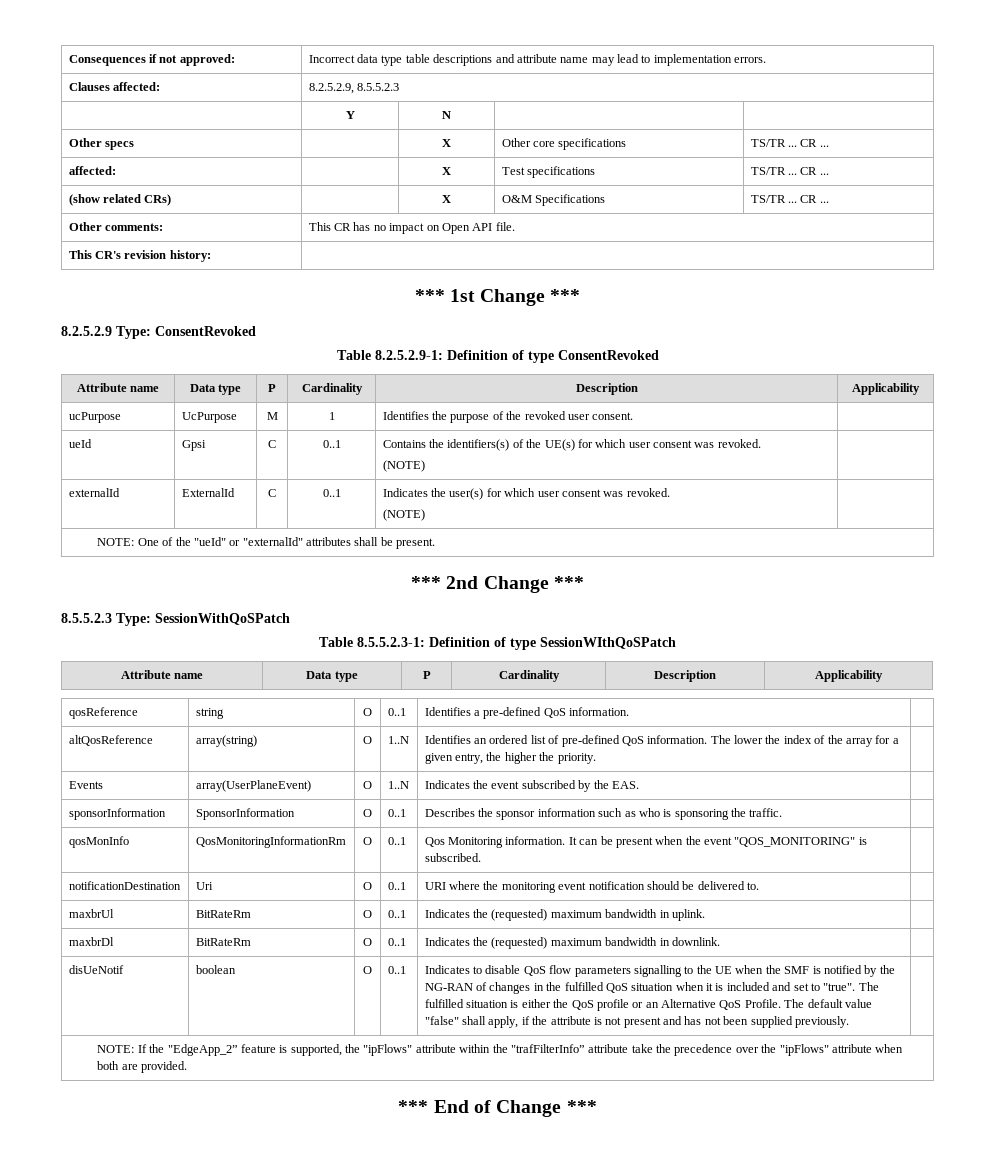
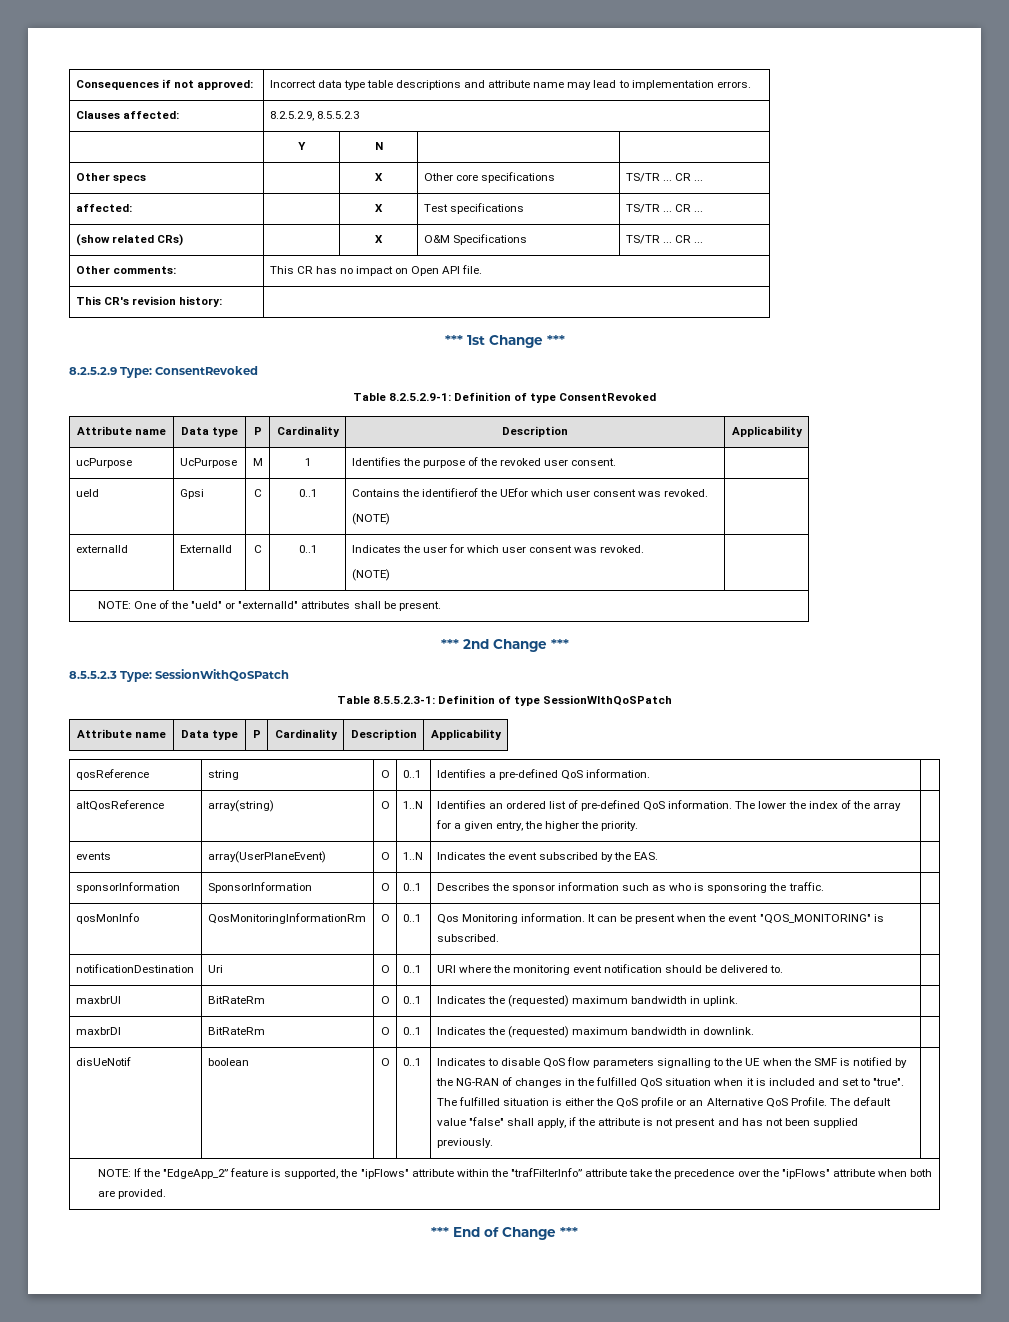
[447,439,593,451] identifiers(s) of the UE(s) for -> [421,488,528,497] identifierof the UEfor
[449,488,484,500] user(s) -> [422,546,447,553] user
[68,781,103,789] Events -> [75,852,111,860] events

